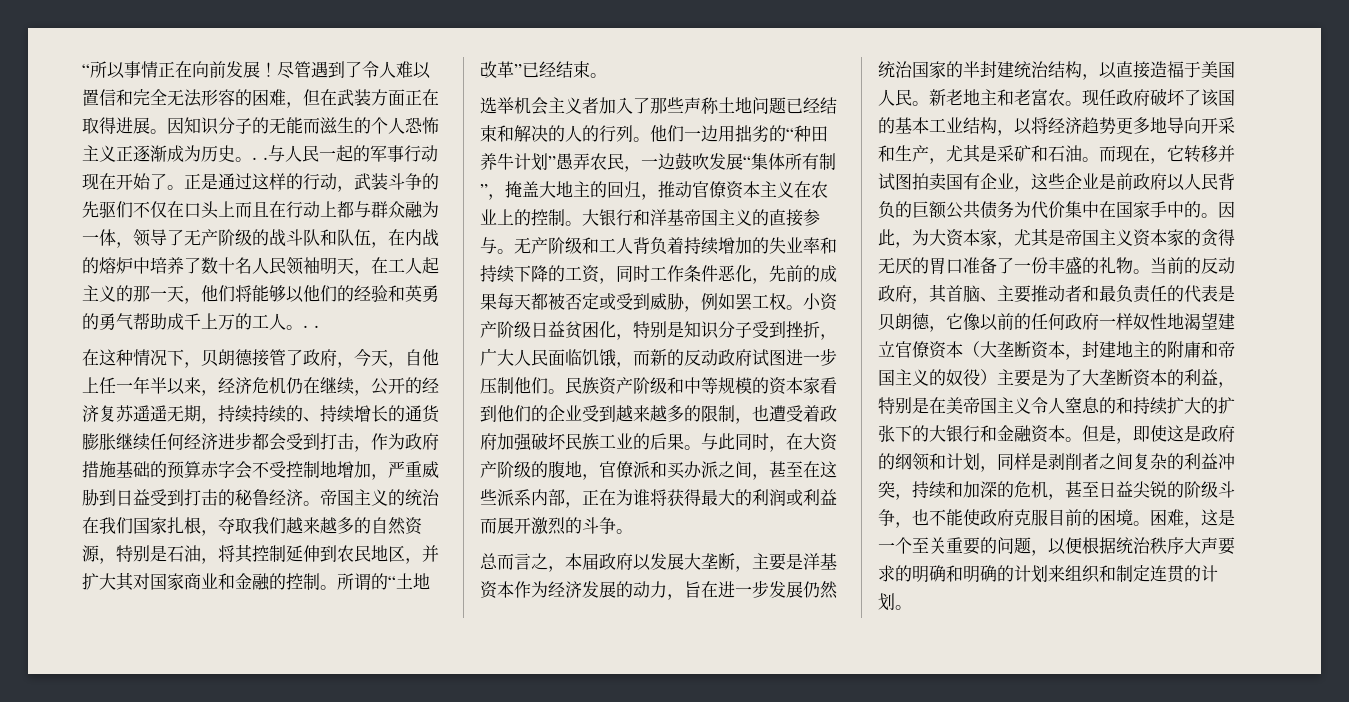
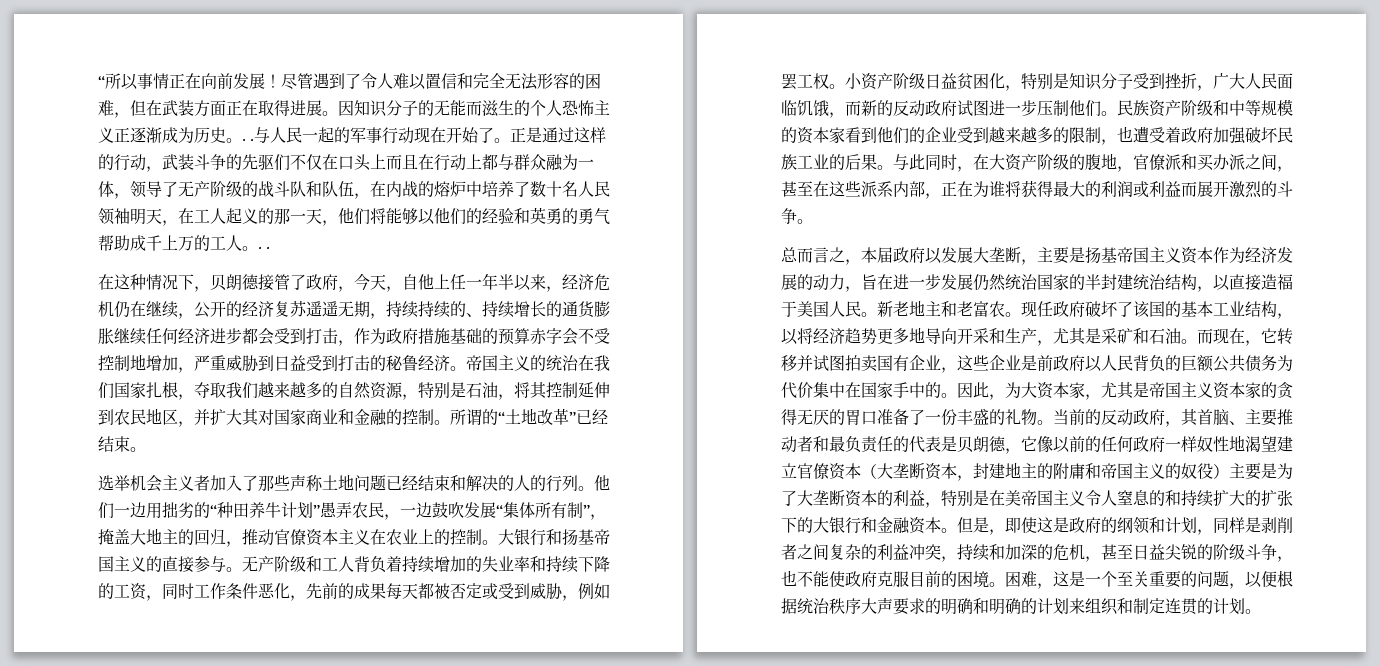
[82,285,99,301] 主 -> (242, 216) none
[650,209,667,226] 洋 -> [562,529,578,545] 扬
[803,553,837,570] 洋基 -> [1085,247,1181,263] 扬基帝国主义

